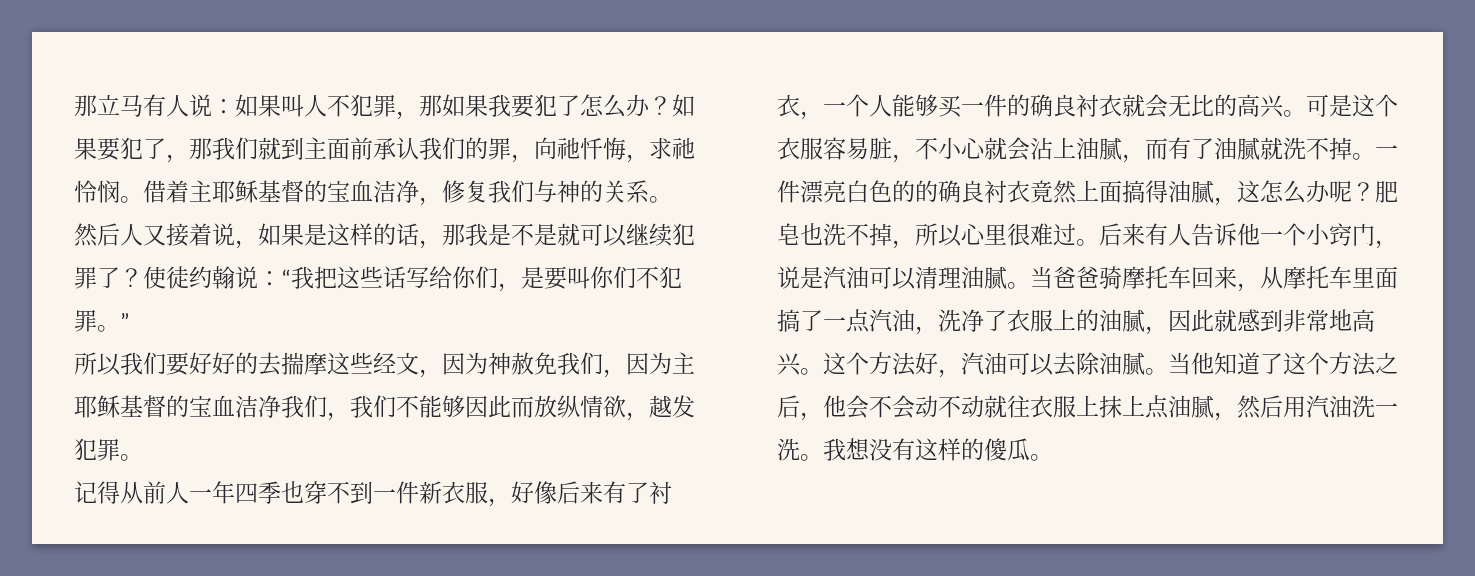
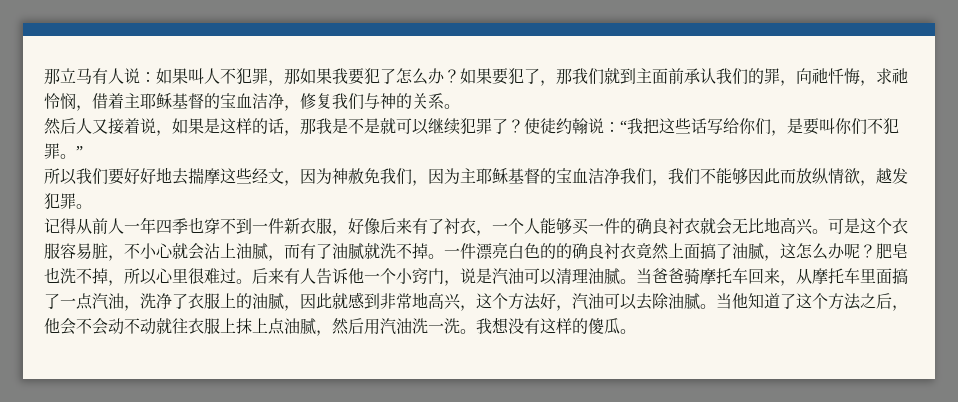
[120,196,143,203] 。 -> [76,105,92,111] ，
[235,352,258,375] 的 -> [156,167,172,183] 地
[1214,94,1237,117] 的 -> [764,217,780,233] 地
[1145,180,1168,203] 得 -> [716,243,732,259] 了
[800,368,823,375] 。 -> [460,305,476,311] ，

